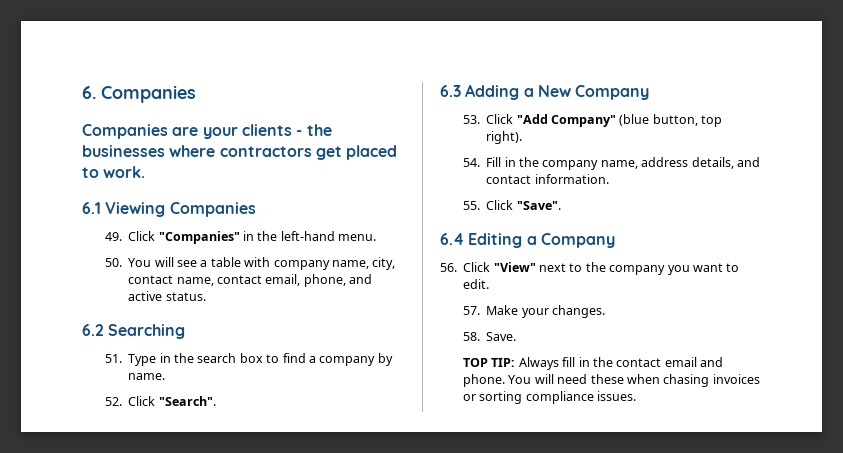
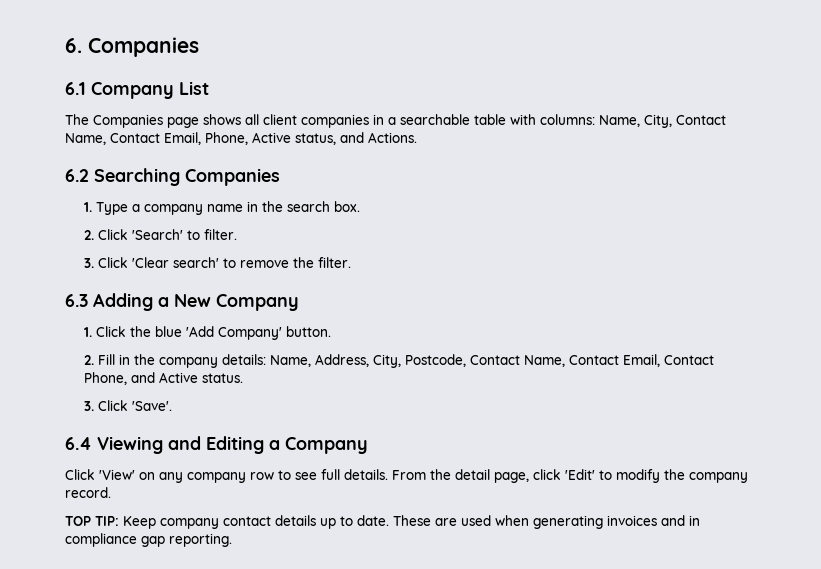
[82,124,332,139] [82,145,398,160] [82,166,146,178] [82,202,256,217] [105,231,377,244] [105,257,396,270] [128,274,373,287] [128,291,206,301] [82,324,186,339] [105,353,393,366] [128,373,166,380] [105,396,216,406] Companies are your clients - the businesses where contractors get placed to work. // 6.1 Viewing Companies // 49. Click "Companies" in the left-hand menu. // 50. You will see a table with company name, city, contact name, contact email, phone, and active status. // 6.2 Searching // 51. Type in the search box to find a company by name. // 52. Click "Search". -> [65,81,209,99] [65,114,726,128] [65,132,417,145] [65,168,280,186] [84,201,361,215] [84,229,238,240] [84,257,352,268] 6.1 Company List // The Companies page shows all client companies in a searchable table with columns: Name, City, Contact Name, Contact Email, Phone, Active status, and Actions. // 6.2 Searching Companies // 1. Type a company name in the search box. // 2. Click 'Search' to filter. // 3. Click 'Clear search' to remove the filter.
[463,114,723,127] [486,131,523,144] [463,157,760,170] [486,174,609,184] [463,200,561,210] 53. Click "Add Company" (blue button, top right). // 54. Fill in the company name, address details, and contact information. // 55. Click "Save". -> [84,326,332,340] [84,354,715,368] [84,372,244,385] [84,400,173,411] 1. Click the blue 'Add Company' button. // 2. Fill in the company details: Name, Address, City, Postcode, Contact Name, Contact Email, Contact Phone, and Active status. // 3. Click 'Save'.
(464, 239) none -> [97,436,201,454] Viewing and
[440,262,740,275] [463,279,490,289] [463,305,606,318] [463,332,517,341] [463,357,724,370] [463,374,760,387] [463,391,637,404] 56. Click "View" next to the company you want to edit. // 57. Make your changes. // 58. Save. // TOP TIP: Always fill in the contact email and phone. You will need these when chasing invoices or sorting compliance issues. -> [65,469,748,483] [65,487,111,498] [65,515,700,529] [65,533,232,547] Click 'View' on any company row to see full details. From the detail page, click 'Edit' to modify the company record. // TOP TIP: Keep company contact details up to date. These are used when generating invoices and in compliance gap reporting.

